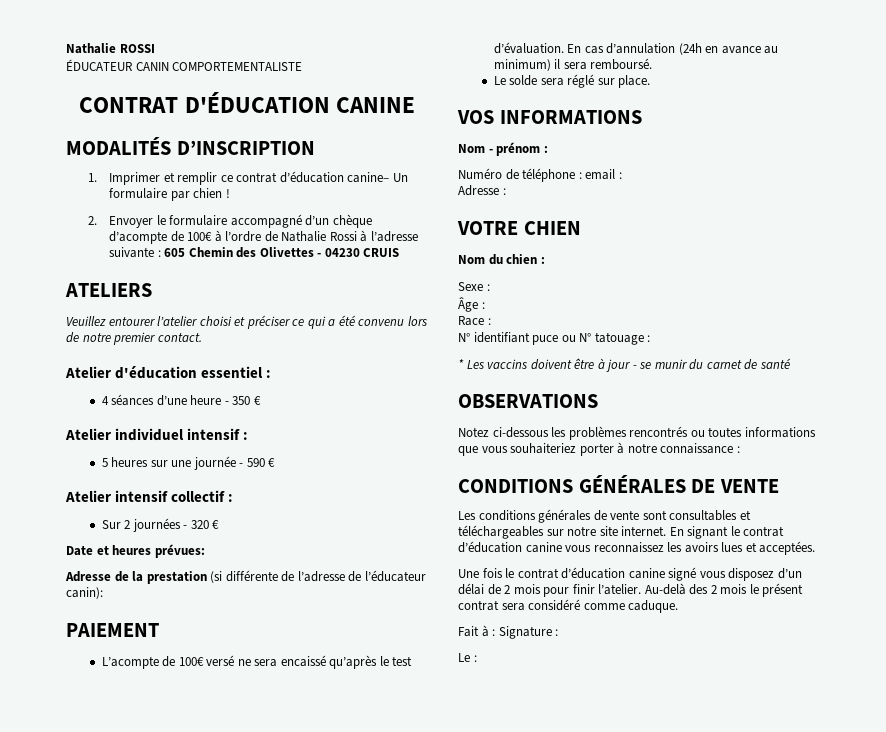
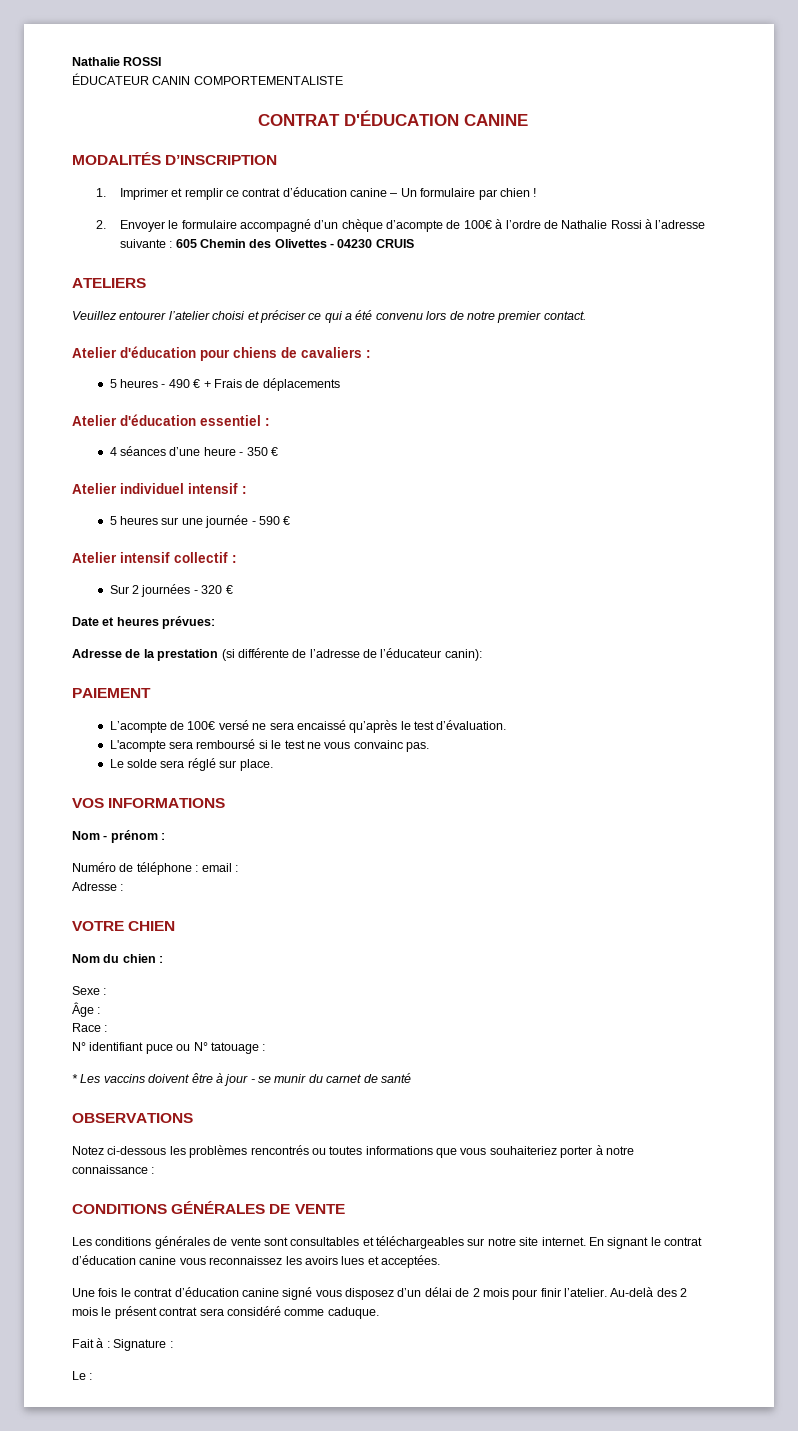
[347,172,390,183] canine– -> [350,188,398,197] canine –
(202, 337) none -> [72,346,371,361] [109,378,340,391] // Atelier d'éducation pour chiens de cavaliers : // 5 heures - 490 € + Frais de déplacements
[567,43,779,55] [493,58,653,71] En cas d’annulation (24h en avance au minimum) il sera remboursé. -> [109,739,430,752] // L'acompte sera remboursé si le test ne vous convainc pas.

